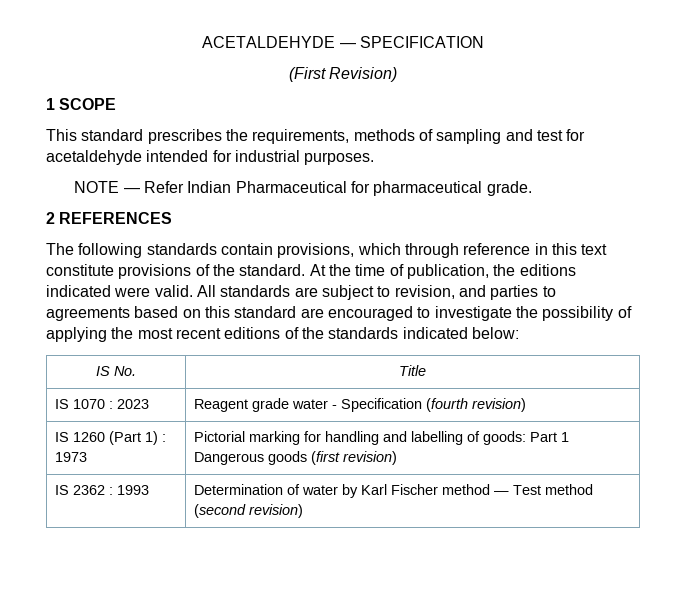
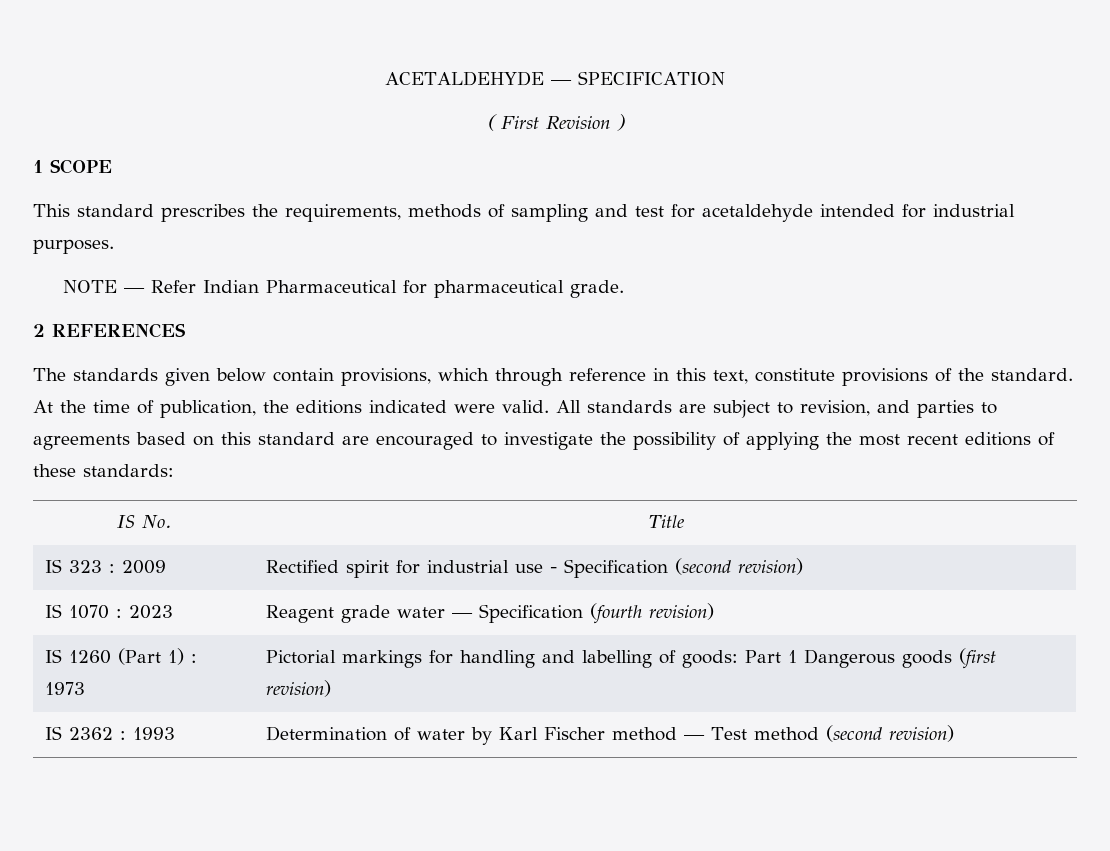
[288,67,398,82] (First Revision) -> [486,114,625,131] ( First Revision )
[78,243,217,258] following standards -> [73,368,266,386] standards given below
[581,244,608,255] text -> [713,370,748,384] text,
[301,327,519,339] the standards indicated below: -> [33,464,174,477] these standards:
(426, 370) none -> [44,559,166,574] [265,558,803,578] // IS 323 : 2009 | Rectified spirit for industrial use - Specification (second revision)
[331,405,337,409] - -> [451,613,473,618] —
[248,431,300,445] marking -> [341,650,422,668] markings

